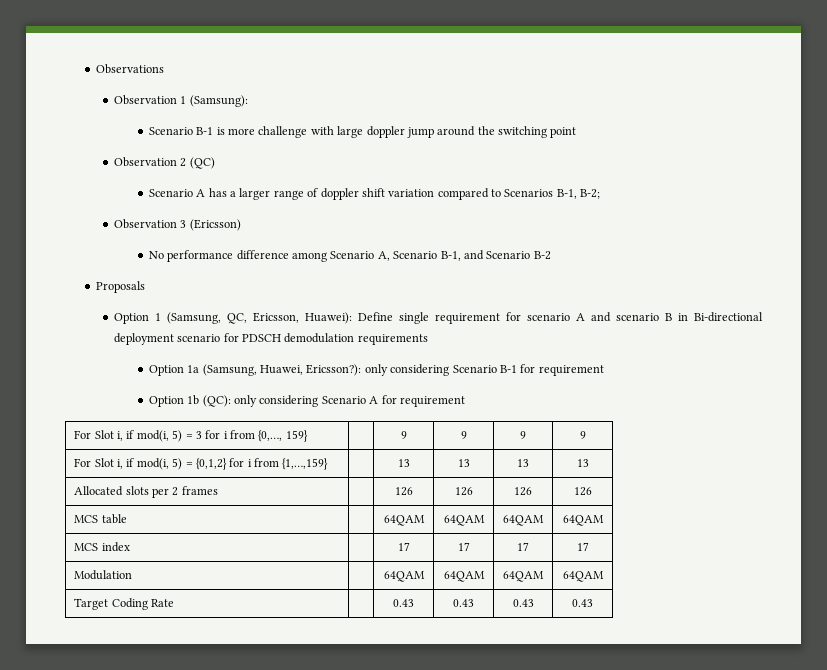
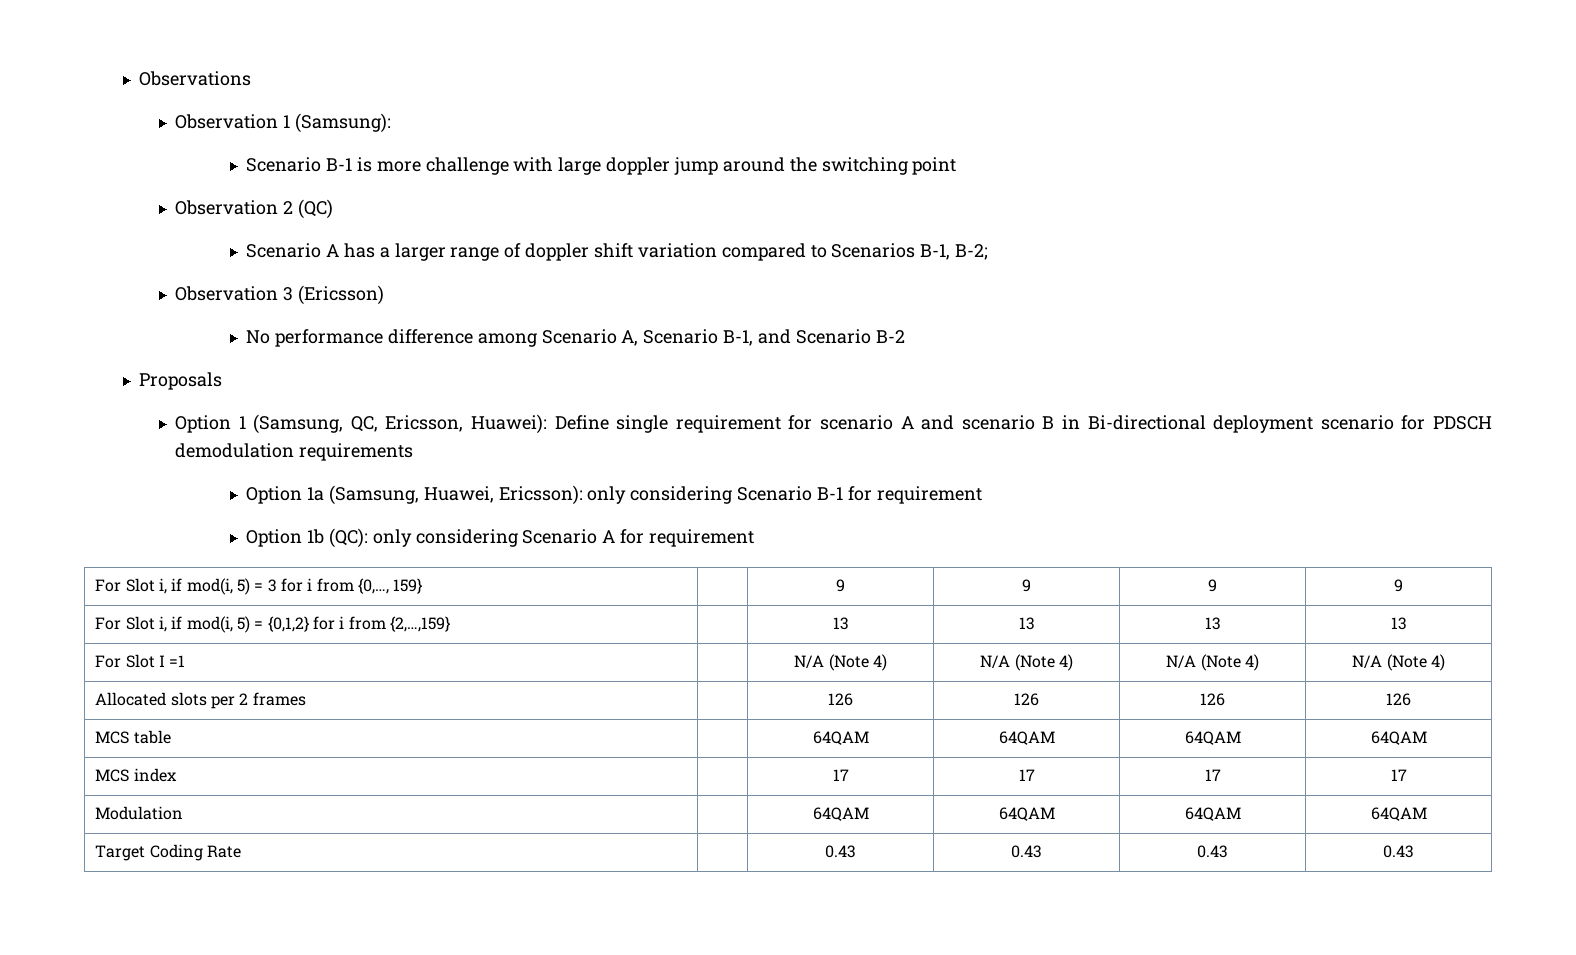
[306,364,362,376] Ericsson?): -> [498,485,583,505] Ericsson):
[282,458,329,470] {1,…,159} -> [389,616,450,632] {2,…,159}
(589, 463) none -> [95,654,186,668] [794,654,887,671] [980,654,1073,671] [1166,654,1259,671] [1352,654,1445,671] // For Slot I =1 | | N/A (Note 4) | N/A (Note 4) | N/A (Note 4) | N/A (Note 4)

